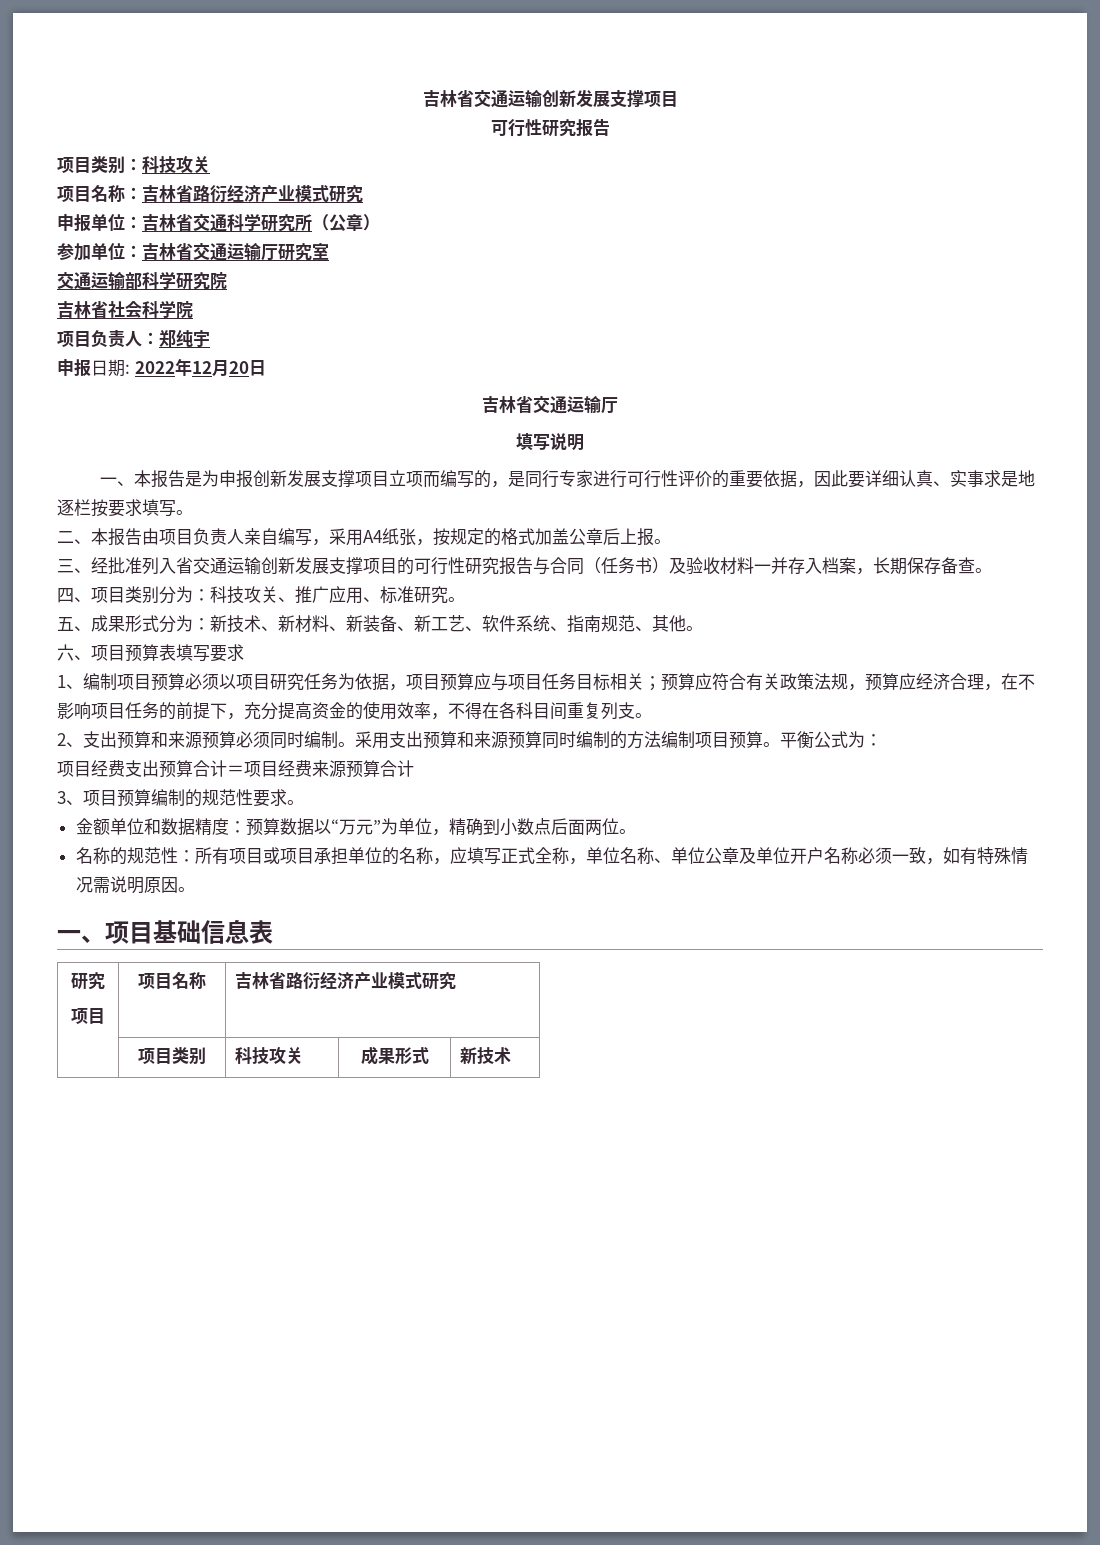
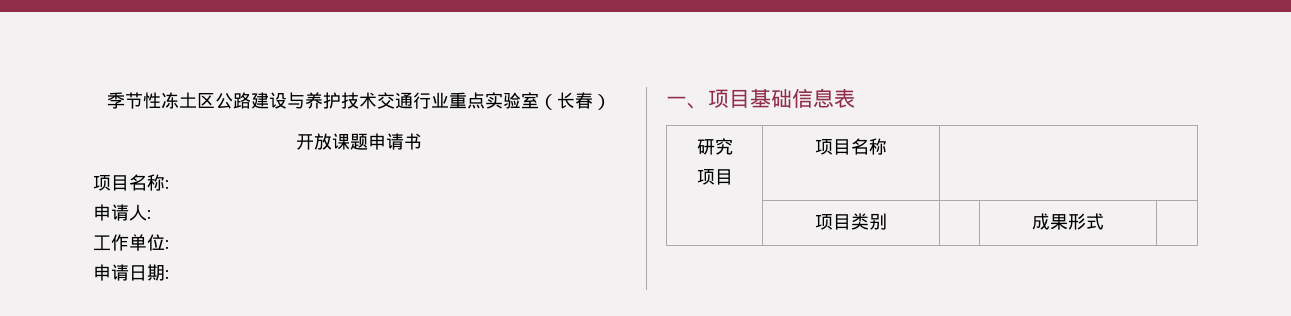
[422,89,678,108] [490,119,610,137] [57,155,210,174] [57,184,363,203] [57,213,380,232] [57,242,329,261] [57,271,227,290] [57,300,193,319] [57,329,210,348] [57,358,91,376] 吉林省交通运输创新发展支撑项目 // 可行性研究报告 // 项目类别：科技攻关 // 项目名称：吉林省路衍经济产业模式研究 // 申报单位：吉林省交通科学研究所（公章） // 参加单位：吉林省交通运输厅研究室 // 交通运输部科学研究院 // 吉林省社会科学院 // 项目负责人：郑纯宇 // 申报 -> [107,92,611,110] [296,133,422,150] [93,174,169,191] [93,204,151,221] [93,234,169,251] [93,264,129,281] 季节性冻土区公路建设与养护技术交通行业重点实验室（长春） // 开放课题申请书 // 项目名称: // 申请人: // 工作单位: // 申请
[134,358,266,377] [482,395,618,414] [516,433,584,451] [99,470,1035,488] [57,499,193,517] [57,528,671,546] [57,557,992,575] [57,586,465,604] [57,615,703,633] [57,644,244,662] [57,673,1035,691] [57,701,652,720] [57,731,882,749] [57,760,414,778] [57,789,304,807] [75,818,636,836] [75,847,1028,865] [75,876,195,894] 2022年12月20日 // 吉林省交通运输厅 // 填写说明 // 一、本报告是为申报创新发展支撑项目立项而编写的，是同行专家进行可行性评价的重要依据，因此要详细认真、实事求是地逐栏按要求填写。 // 二、本报告由项目负责人亲自编写，采用A4纸张，按规定的格式加盖公章后上报。 // 三、经批准列入省交通运输创新发展支撑项目的可行性研究报告与合同（任务书）及验收材料一并存入档案，长期保存备查。 // 四、项目类别分为：科技攻关、推广应用、标准研究。 // 五、成果形式分为：新技术、新材料、新装备、新工艺、软件系统、指南规范、其他。 // 六、项目预算表填写要求 // 1、编制项目预算必须以项目研究任务为依据，项目预算应与项目任务目标相关；预算应符合有关政策法规，预算应经济合理，在不影响项目任务的前提下，充分提高资金的使用效率，不得在各科目间重复列支。 // 2、支出预算和来源预算必须同时编制。采用支出预算和来源预算同时编制的方法编制项目预算。平衡公式为： // 项目经费支出预算合计＝项目经费来源预算合计 // 3、项目预算编制的规范性要求。 // 金额单位和数据精度：预算数据以“万元”为单位，精确到小数点后面两位。 // 名称的规范性：所有项目或项目承担单位的名称，应填写正式全称，单位名称、单位公章及单位开户名称必须一致，如有特殊情况需说明原因。 -> (169, 274) none
[235,971,457,990] 吉林省路衍经济产业模式研究 -> (887, 146) none
[235,1046,304,1064] 科技攻关 -> (887, 221) none
[460,1047,512,1064] 新技术 -> (1104, 221) none

